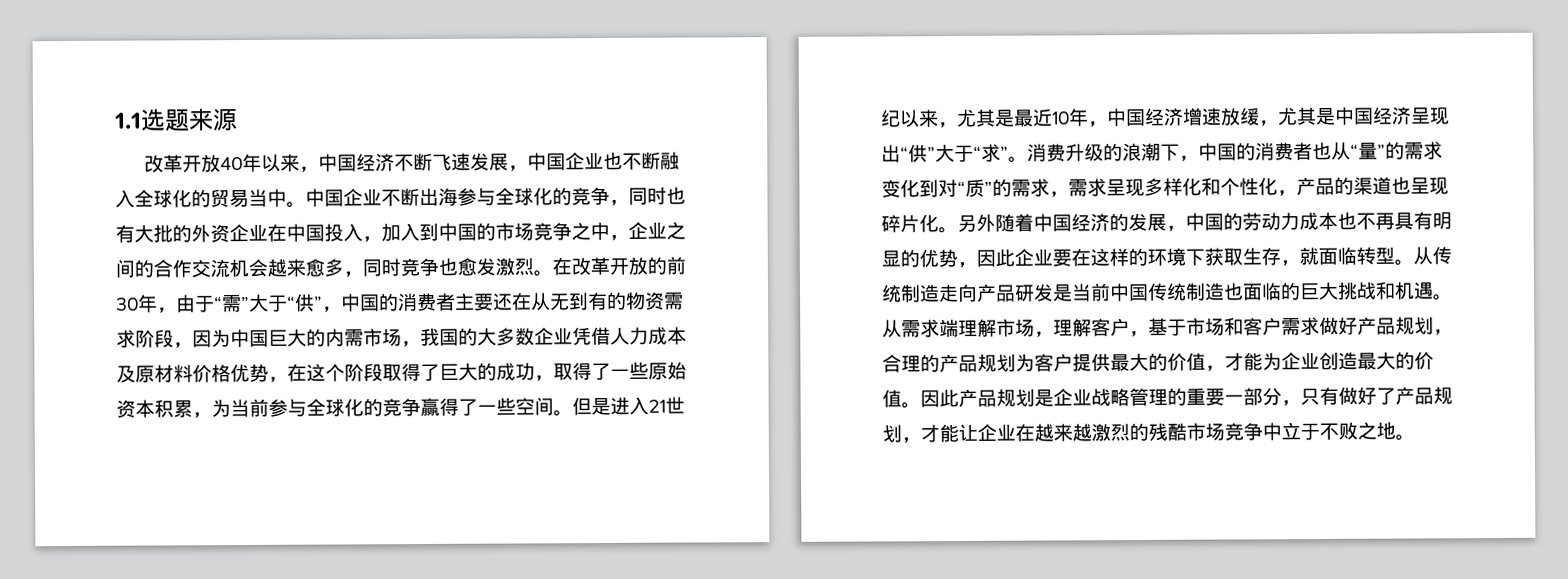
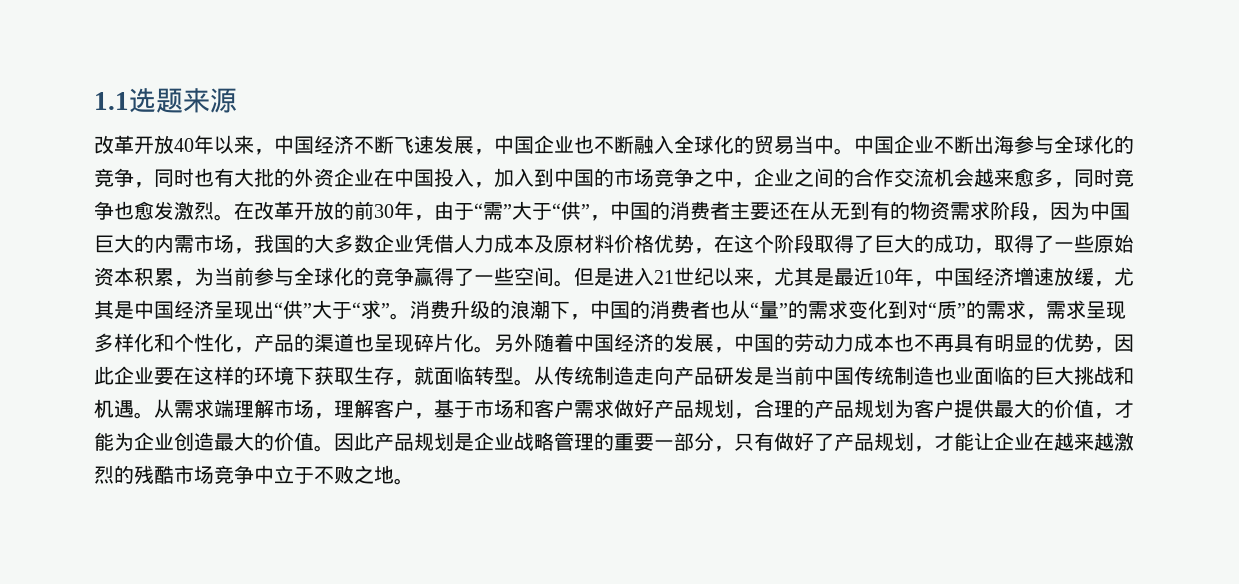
(1244, 291) none -> [954,367,974,384] 业

